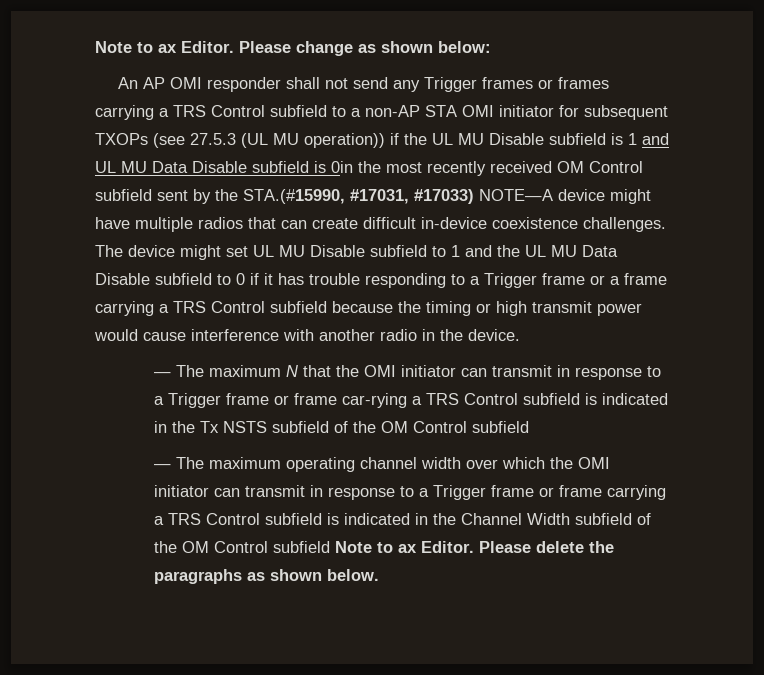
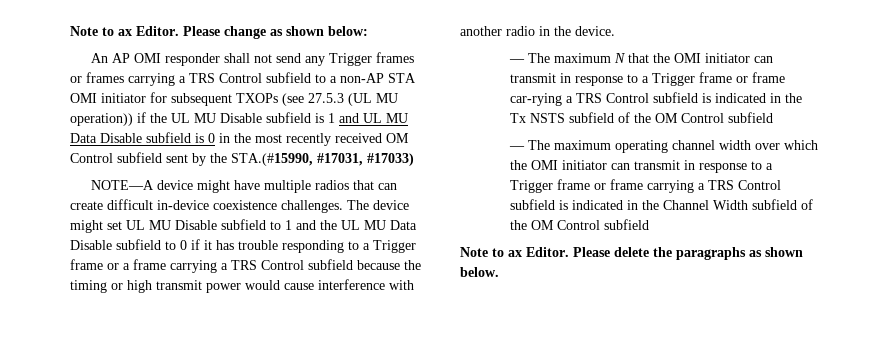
[331,161,353,173] 0in -> [208,133,230,143] 0 in
(474, 196) none -> (414, 159) //
(331, 547) none -> (650, 224) //

